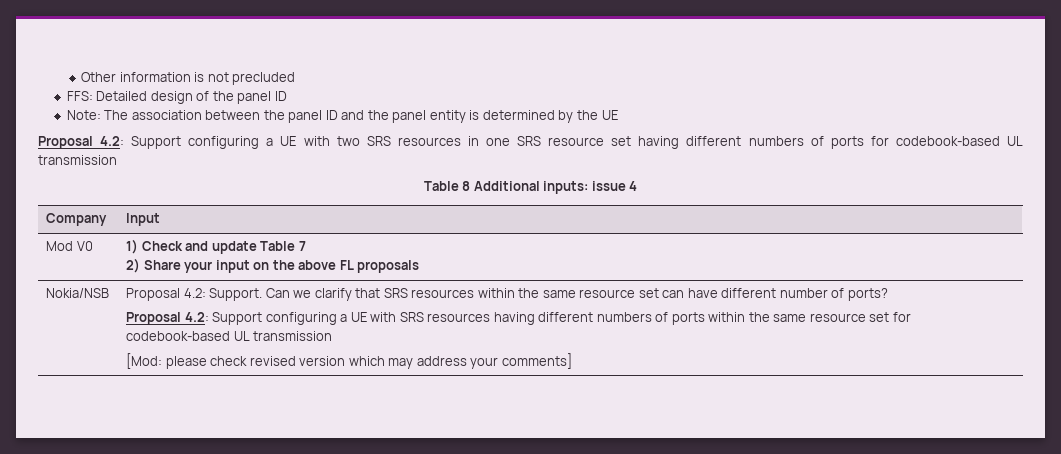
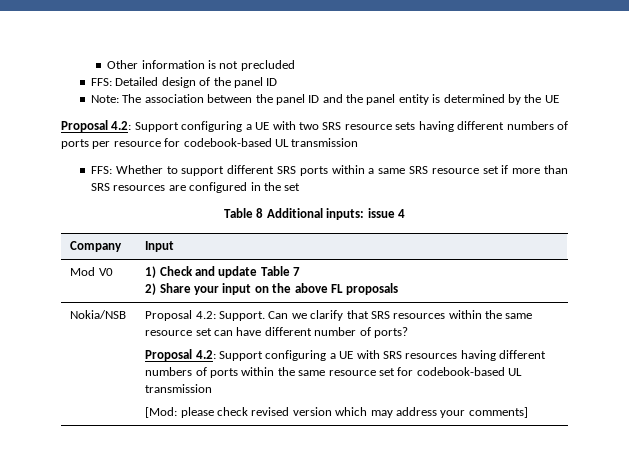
[397,136,1024,149] [38,155,117,165] resources in one SRS resource set having different numbers of ports for codebook-based UL transmission -> [344,121,568,132] [61,138,359,149] [91,165,569,176] [91,182,301,193] resource sets having different numbers of ports per resource for codebook-based UL transmission // FFS: Whether to support different SRS ports within a same SRS resource set if more than SRS resources are configured in the set

